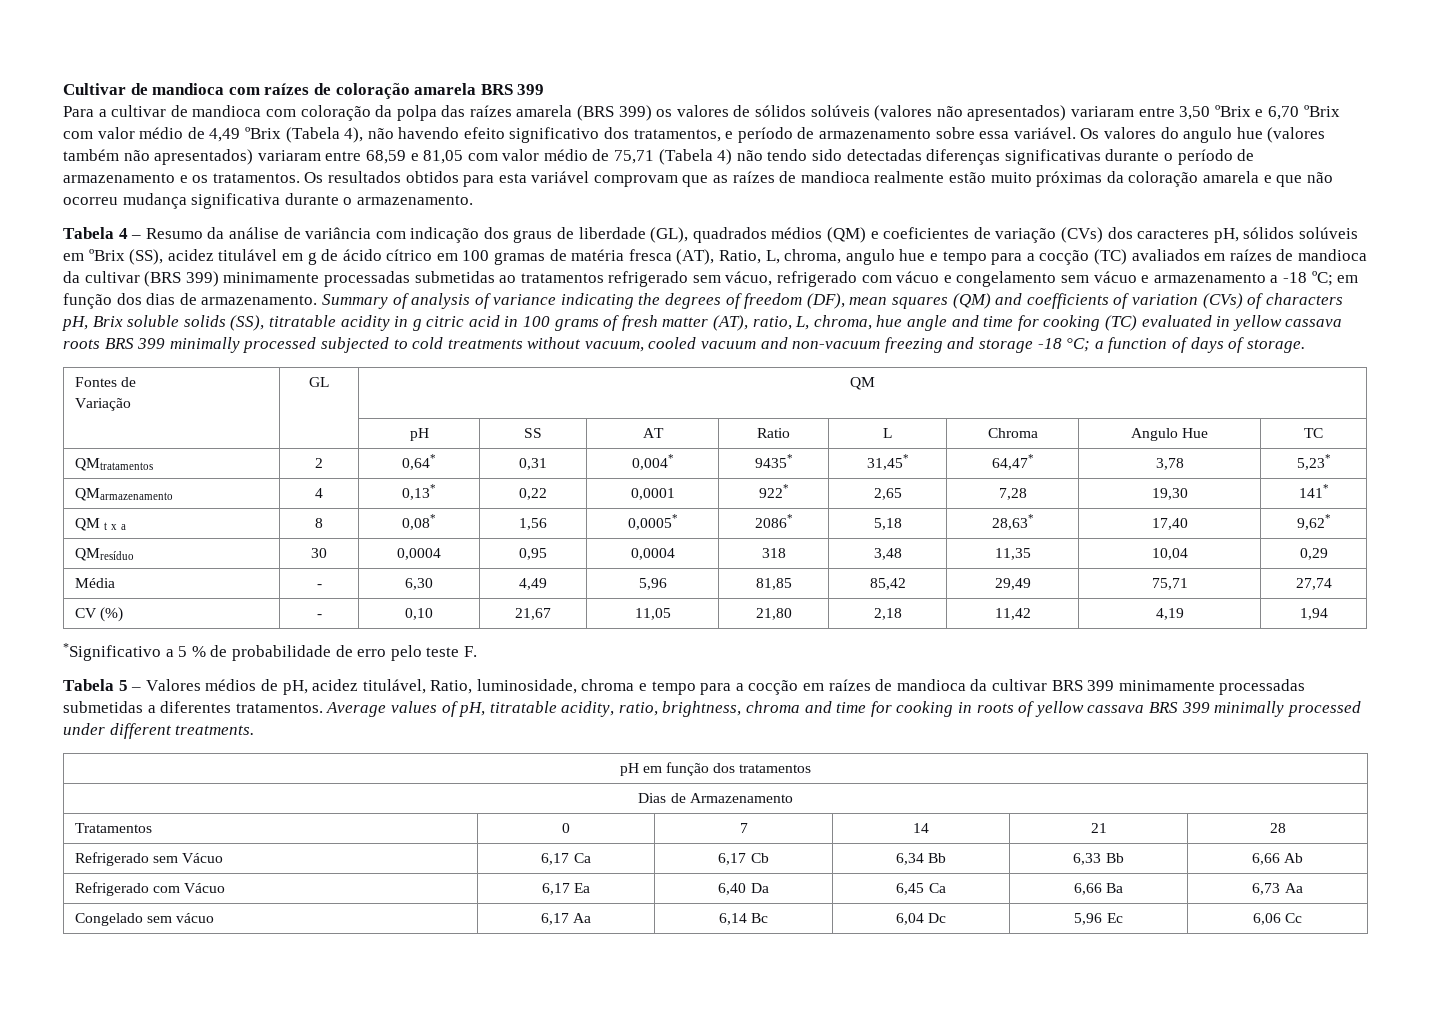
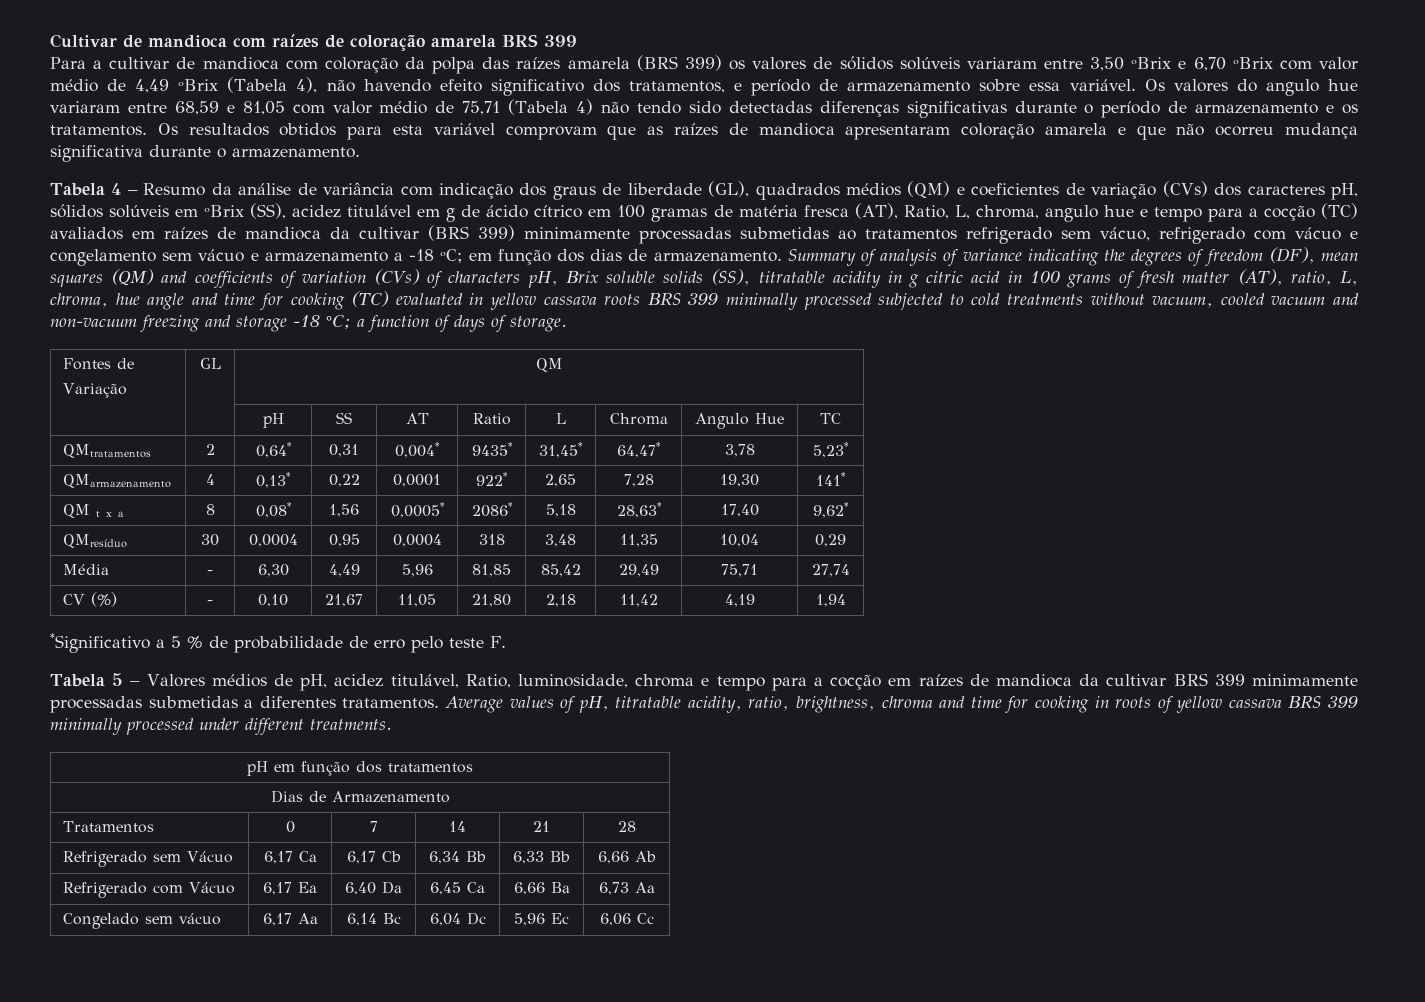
[874,105,1067,121] (valores não apresentados) -> (960, 63) none
[1267,127,1326,143] [63,149,254,165] (valores também não apresentados) -> (1359, 85) none
[874,171,1124,187] realmente estão muito próximas da -> [845,125,951,140] apresentaram

